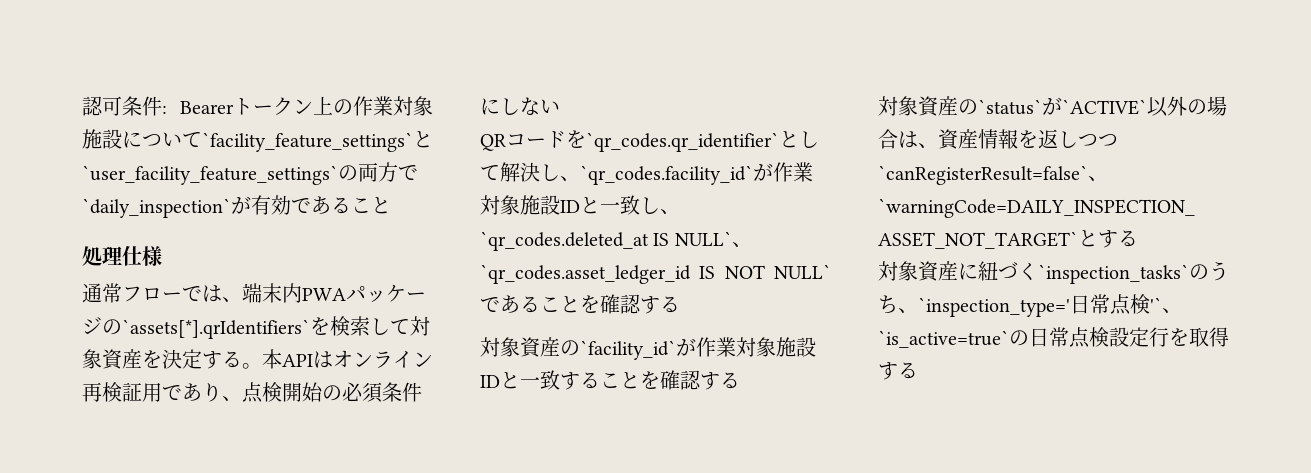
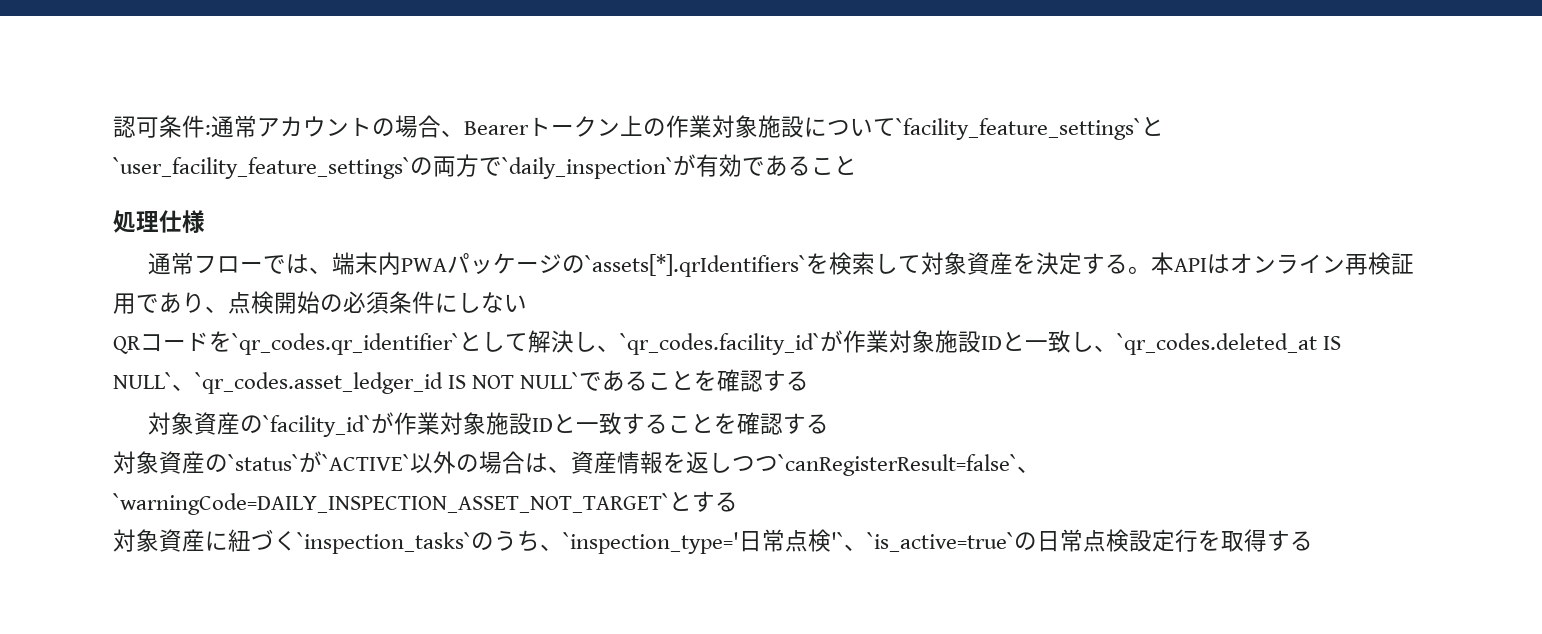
(167, 109) none -> [211,115,464,138] 通常アカウントの場合、

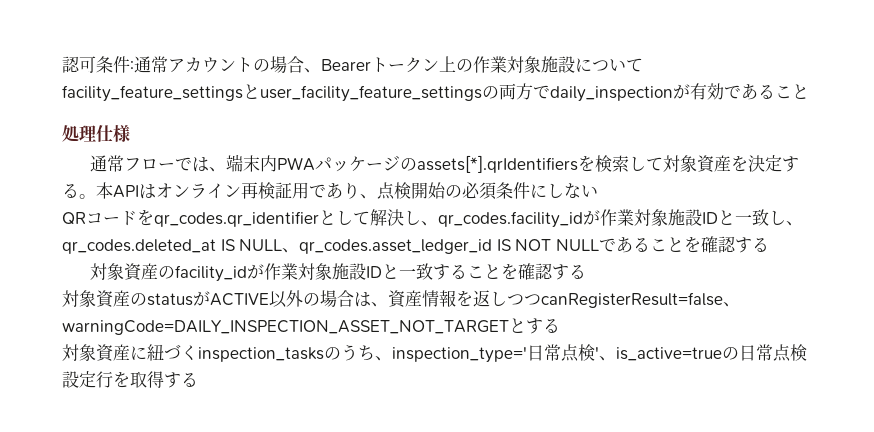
[896,116,1164,140] [113,157,410,179] `facility_feature_settings`と`user_facility_feature_settings` -> [62,84,482,102] facility_feature_settingsとuser_facility_feature_settings
[502,157,673,179] `daily_inspection` -> [550,86,673,102] daily_inspection
[584,254,806,277] `assets[*].qrIdentifiers` -> [417,155,579,173] assets[*].qrIdentifiers
[232,333,459,355] `qr_codes.qr_identifier` -> [154,211,319,227] qr_codes.qr_identifier
[620,333,820,355] `qr_codes.facility_id` -> [438,211,583,228] qr_codes.facility_id
[1117,333,1342,355] [113,372,443,394] `qr_codes.deleted_at IS NULL`、`qr_codes.asset_ledger_id -> [62,239,493,254] qr_codes.deleted_at IS NULL、qr_codes.asset_ledger_id
[520,372,580,389] NULL` -> [555,239,599,251] NULL
[262,415,371,437] `facility_id` -> [175,265,248,282] facility_id
[228,451,410,473] `status`が`ACTIVE` -> [147,291,269,306] statusがACTIVE
[778,454,1040,476] [113,493,669,515] `canRegisterResult=false`、`warningCode=DAILY_INSPECTION_ASSET_NOT_TARGET` -> [541,292,740,308] [62,320,509,335] canRegisterResult=false、warningCode=DAILY_INSPECTION_ASSET_NOT_TARGET
[297,532,471,554] `inspection_tasks` -> [198,347,324,362] inspection_tasks
[563,529,1014,554] `inspection_type='日常点検'`、`is_active=true` -> [392,344,722,363] inspection_type='日常点検'、is_active=true

